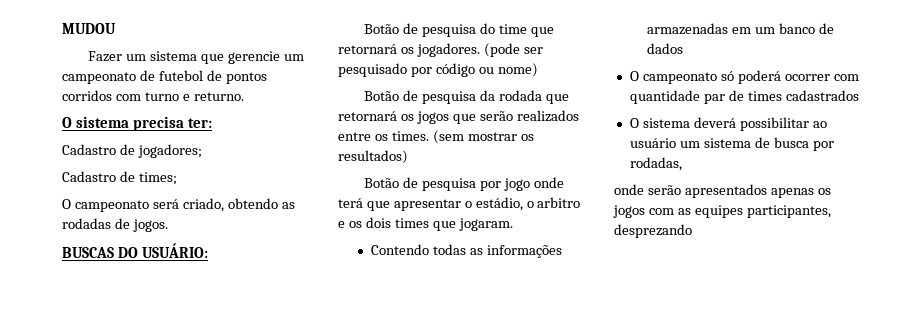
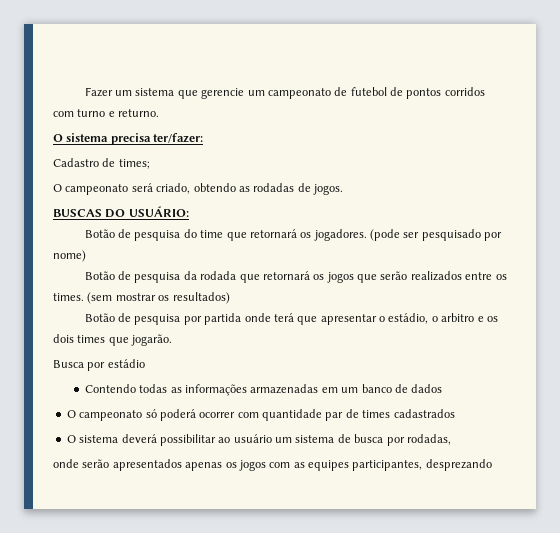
[62,23,116,34] MUDOU // -> (84, 92) none
[187,118,212,128] [62,144,202,158] ter: // Cadastro de jogadores; -> [153,133,204,143] ter/fazer:
[435,63,494,77] código ou -> (503, 236) none
[503,178,530,191] jogo -> [204,313,242,325] partida
[458,218,513,231] jogaram. -> [131,334,173,346] [53,359,145,371] jogarão. // Busca por estádio

